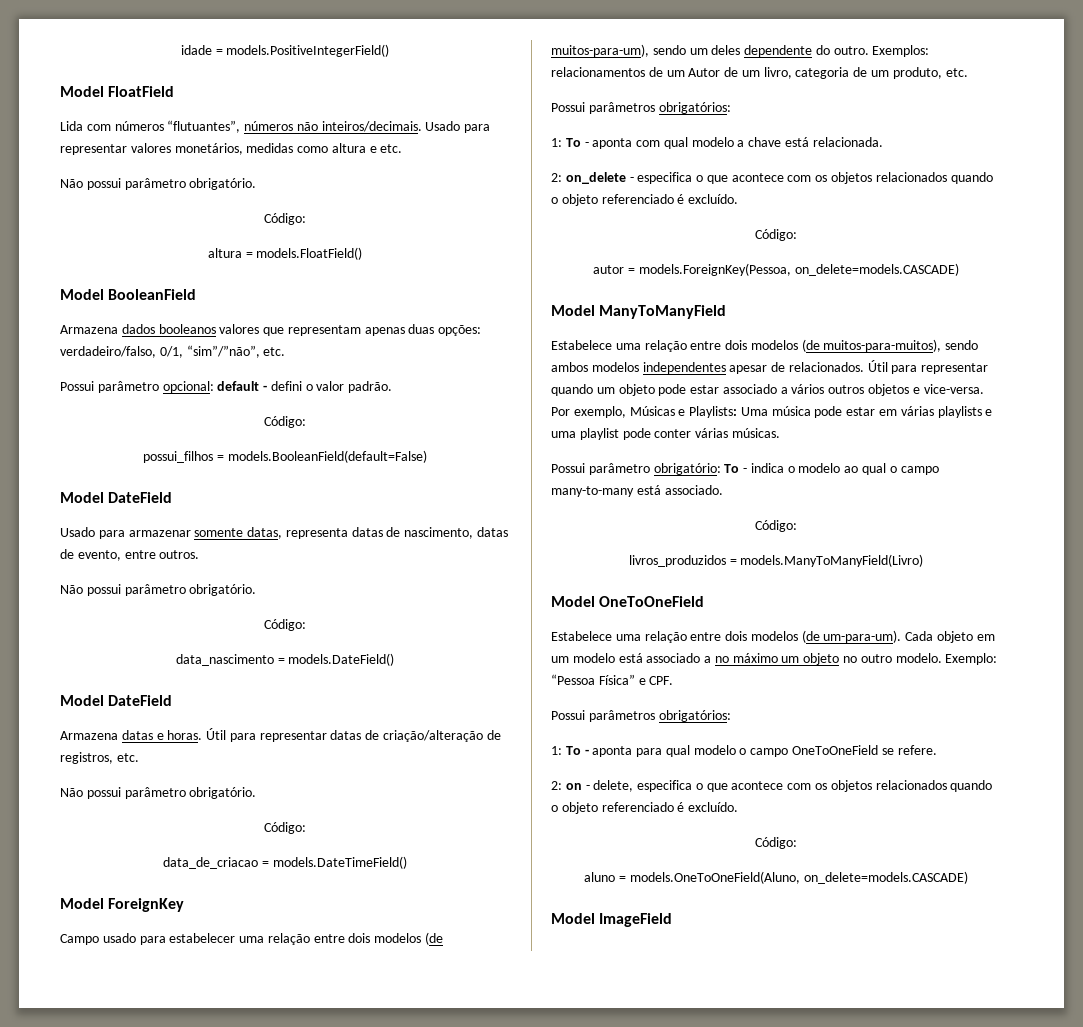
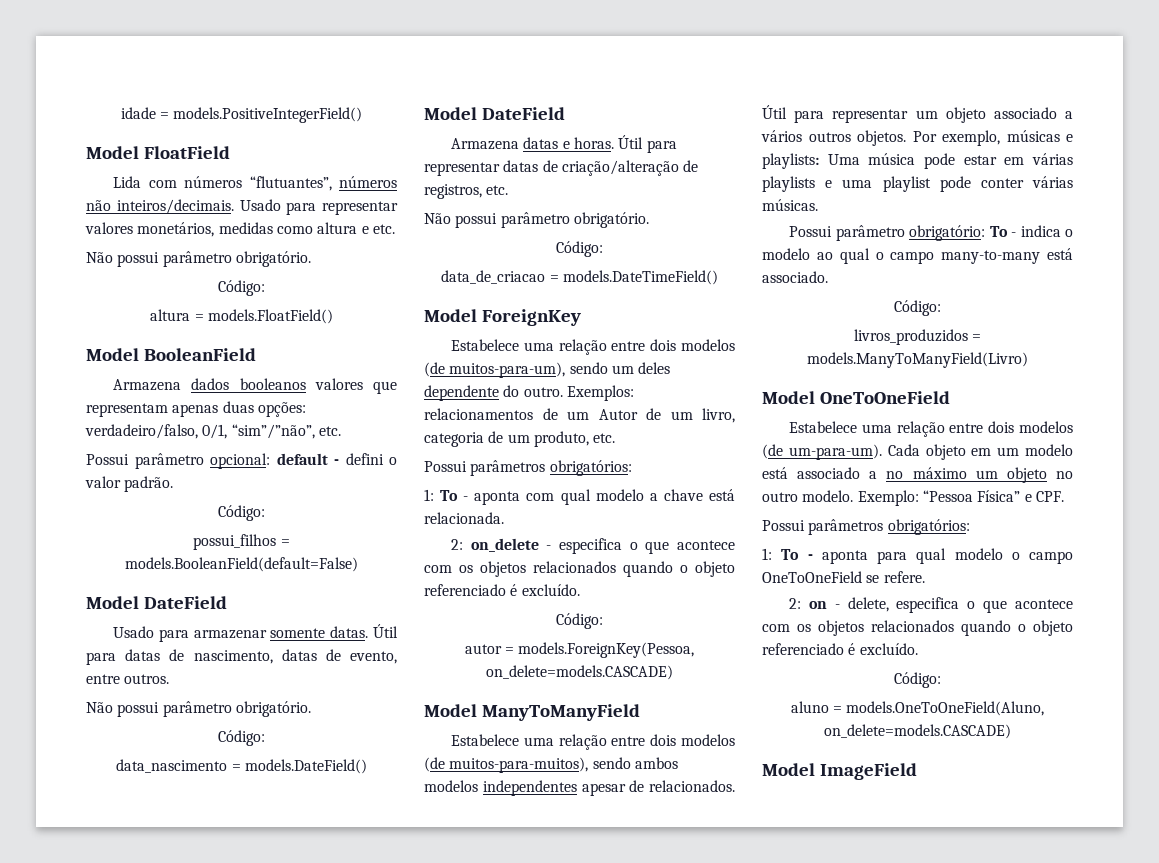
[247,527,348,539] datas, representa -> [330,624,398,638] [86,652,116,665] datas. Útil para
[60,933,236,945] Campo usado para estabelecer -> [451,339,520,351] Estabelece
[551,384,720,396] quando um objeto pode estar -> [915,107,986,123] um objeto
[868,384,984,396] [551,406,738,418] objetos e vice-versa. Por exemplo, Músicas e Playlists: -> [857,130,1073,146] [762,153,819,169] objetos. Por exemplo, músicas e playlists:

